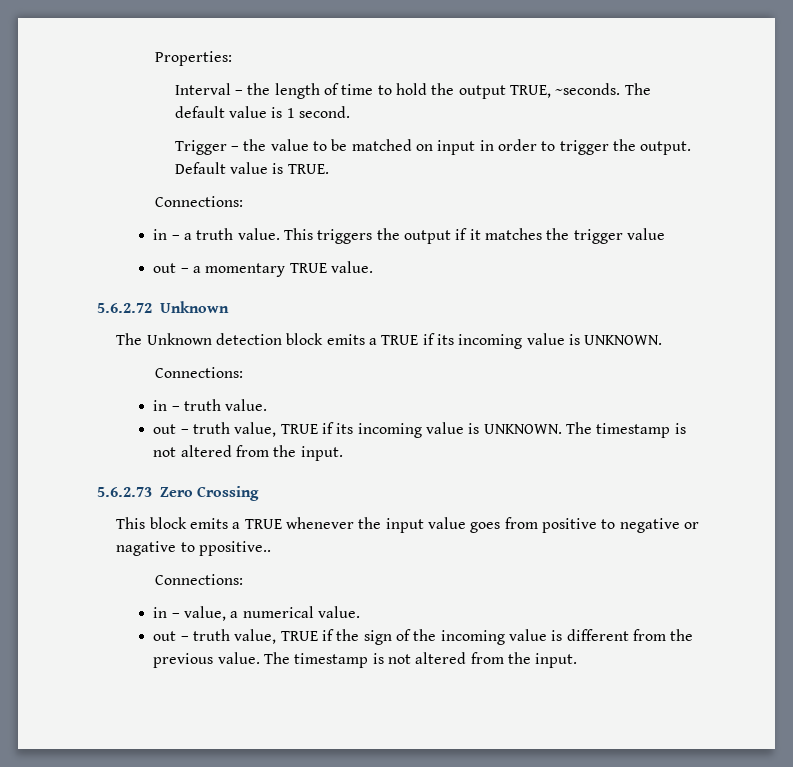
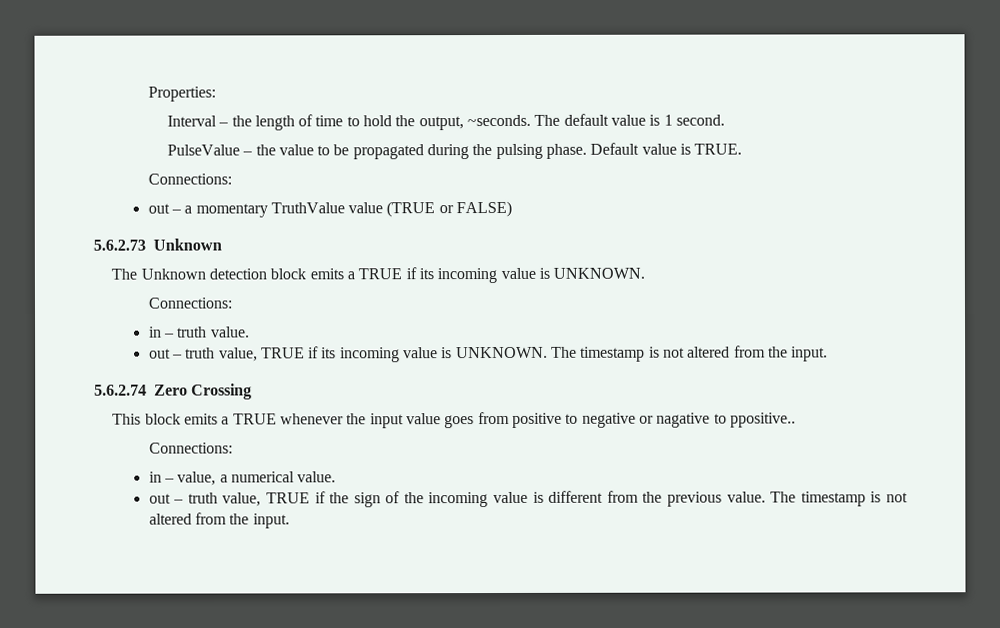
[458,85,551,99] output TRUE, -> [418,116,464,131] output,
[174,140,227,155] Trigger -> [166,144,240,156] PulseValue
[351,139,692,155] matched on input in order to trigger the output. -> [352,143,588,160] propagated during the pulsing phase.
[153,228,665,244] [153,261,374,277] [97,303,152,313] in – a truth value. This triggers the output if it matches the trigger value // out – a momentary TRUE value. // 5.6.2.72 -> [147,200,513,218] [93,239,146,251] out – a momentary TruthValue value (TRUE or FALSE) // 5.6.2.73
[97,487,152,497] 5.6.2.73 -> [94,384,147,396] 5.6.2.74

